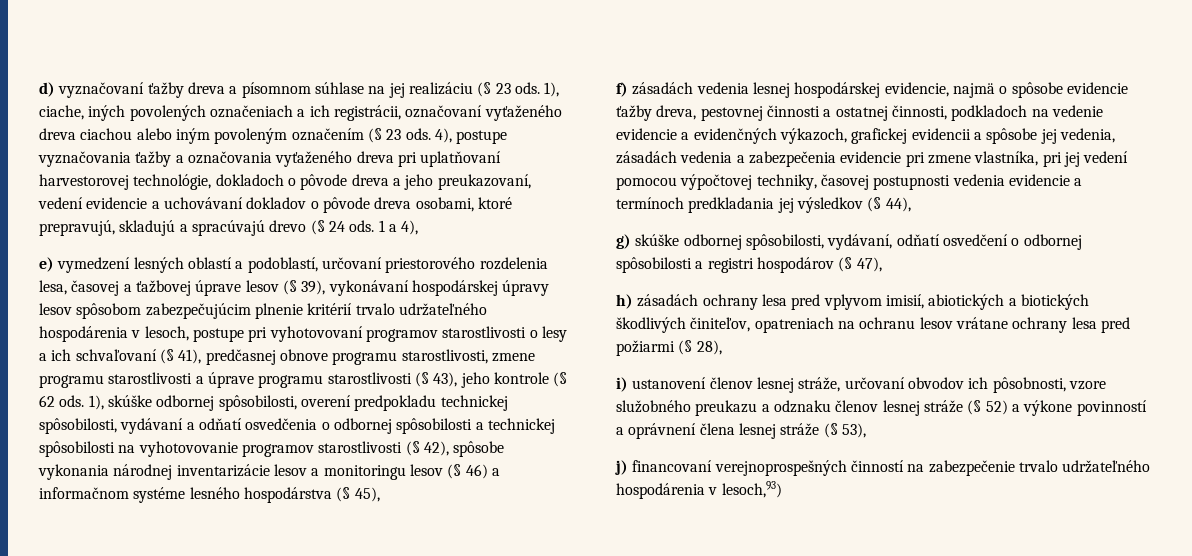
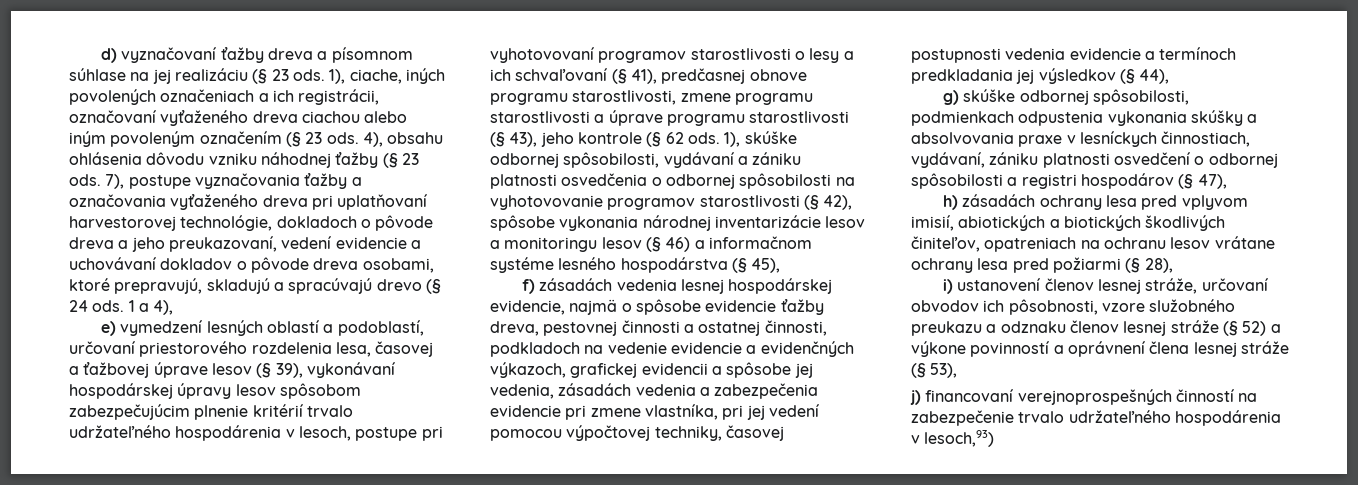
(452, 135) none -> [387,132,444,144] [69,152,419,168] [69,174,125,189] obsahu ohlásenia dôvodu vzniku náhodnej ťažby (§ 23 ods. 7),
[300,395,508,411] [39,418,242,434] overení predpokladu technickej spôsobilosti, vydávaní a odňatí -> [663,152,802,168] [490,174,557,189] vydávaní a zániku platnosti
[475,418,555,434] [39,441,115,457] a technickej spôsobilosti -> (832, 181) none
[827,234,940,250] vydávaní, odňatí -> [911,110,1258,126] [911,131,1251,147] [911,152,1110,168] podmienkach odpustenia vykonania skúšky a absolvovania praxe v lesníckych činnostiach, vydávaní, zániku platnosti

